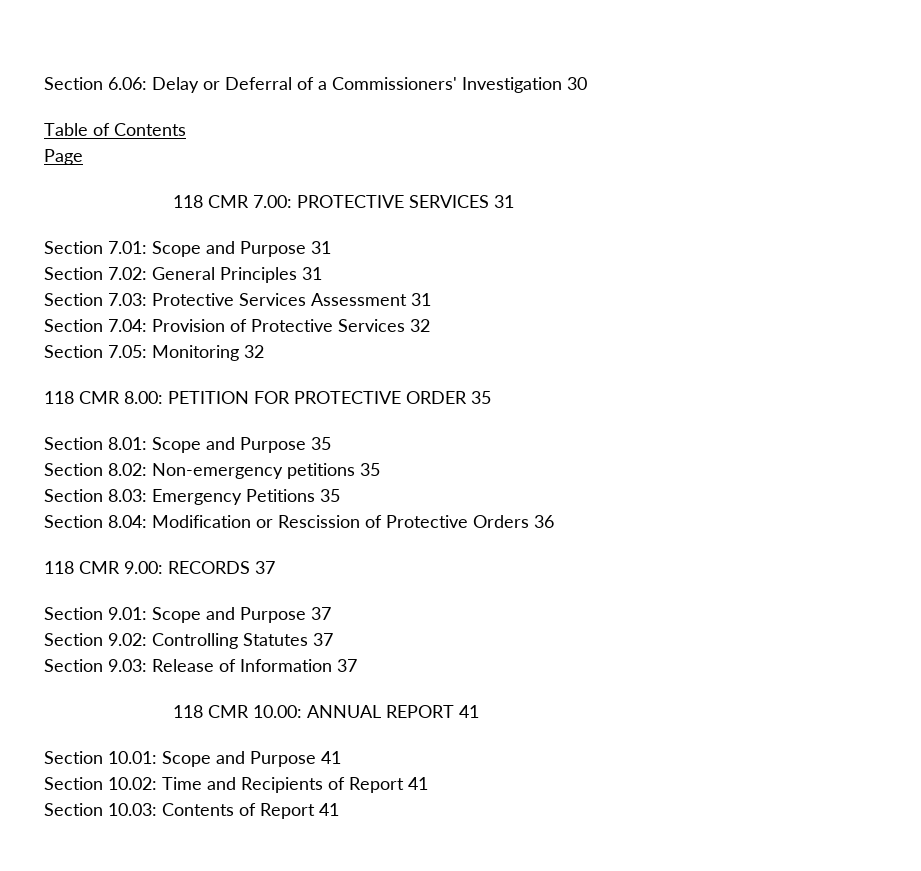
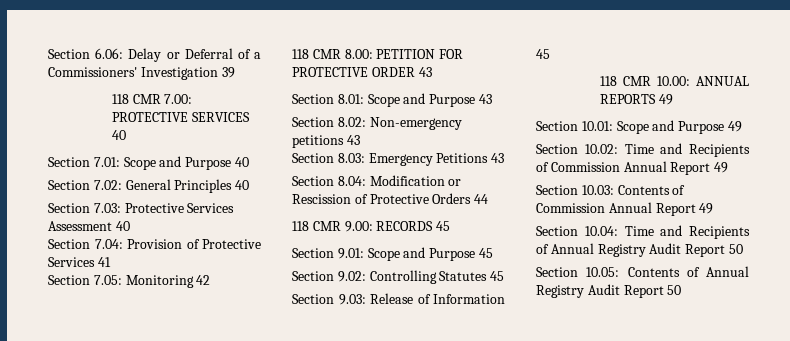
[567,77,587,90] [44,123,186,136] [44,149,83,165] 30 // Table of Contents // Page -> [221,67,235,78] 39
[493,195,514,208] 31 -> [111,130,126,140] 40
[311,241,331,254] 31 -> [234,157,249,167] 40
[302,267,322,280] 31 -> [235,180,250,190] 40
[411,293,431,306] 31 -> [115,221,130,231] 40
[410,319,430,332] 32 -> [97,257,111,267] 41
[244,345,264,358] 32 -> [196,275,211,285] 42
[471,391,491,404] 35 -> [418,67,432,77] 43
[311,437,331,450] 35 -> [478,94,492,104] 43
[360,463,380,476] 35 -> [346,135,360,145] 43
[320,489,340,502] 35 -> [491,153,505,163] 43
[534,515,554,528] 36 -> [474,194,489,204] 44
[255,561,275,574] 37 -> [436,221,451,231] 45
[311,607,331,620] 37 -> [478,248,493,258] 45
[313,633,333,646] 37 -> [490,271,505,281] 45
[337,659,357,672] 37 -> [536,49,550,59] 45
[385,705,479,718] REPORT 41 -> [599,94,673,105] REPORTS 49
[321,751,341,764] 41 -> [727,121,742,132] 49
[349,777,428,793] Report 41 -> [550,161,729,175] Commission Annual Report 49
[260,803,339,819] Report 41 -> [536,202,714,216] [536,225,750,239] [536,243,743,257] [536,266,749,277] [536,284,682,298] Commission Annual Report 49 // Section 10.04: Time and Recipients of Annual Registry Audit Report 50 // Section 10.05: Contents of Annual Registry Audit Report 50

